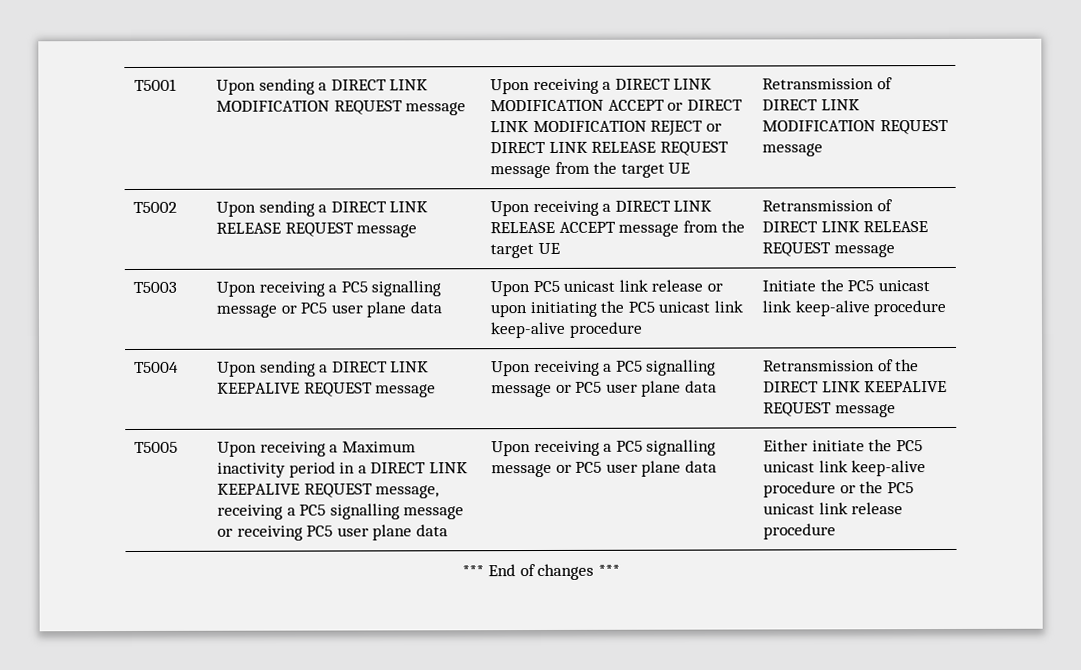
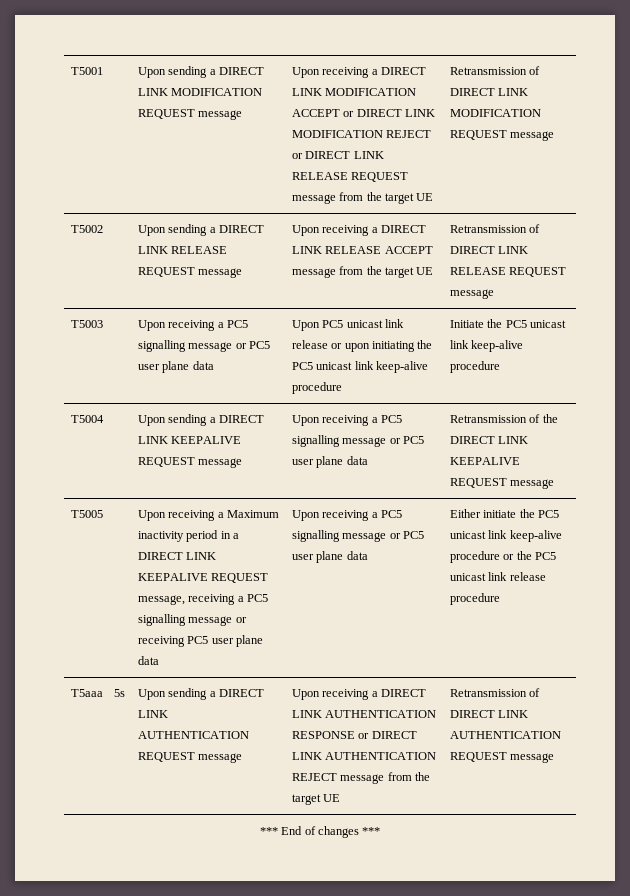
(836, 531) none -> [70,689,103,697] [113,689,125,697] [137,688,264,700] [137,710,168,718] [137,731,249,739] [137,752,243,763] [291,689,426,700] [291,710,437,718] [291,731,417,739] [291,752,437,760] [291,772,430,784] [291,794,341,805] [449,688,541,697] [449,710,529,718] [449,731,561,739] [449,752,555,763] // T5aaa | 5s | Upon sending a DIRECT LINK AUTHENTICATION REQUEST message | Upon receiving a DIRECT LINK AUTHENTICATION RESPONSE or DIRECT LINK AUTHENTICATION REJECT message from the target UE | Retransmission of DIRECT LINK AUTHENTICATION REQUEST message

